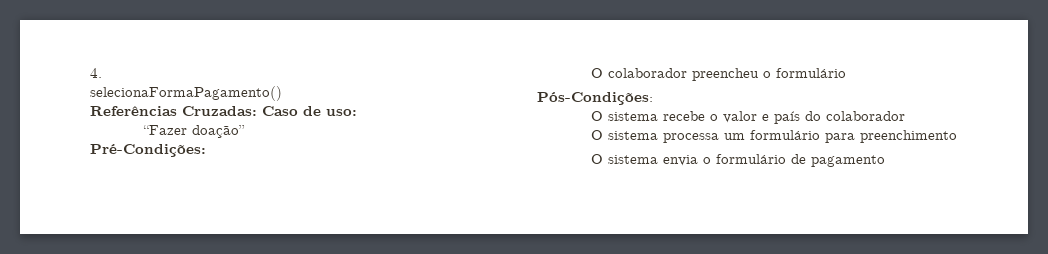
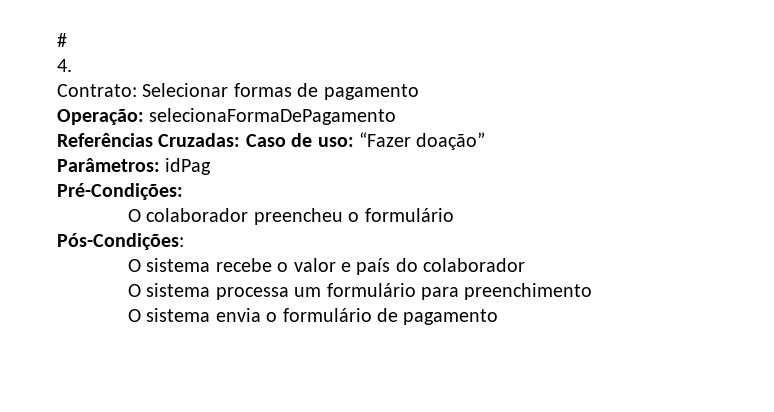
(90, 73) none -> [57,33,67,47] # //
[90,86,282,101] selecionaFormaPagamento() -> [57,83,419,100] [57,108,397,125] Contrato: Selecionar formas de pagamento // Operação: selecionaFormaDePagamento
(357, 112) // -> (354, 142) none
(246, 131) none -> [57,158,212,175] // Parâmetros: idPag

